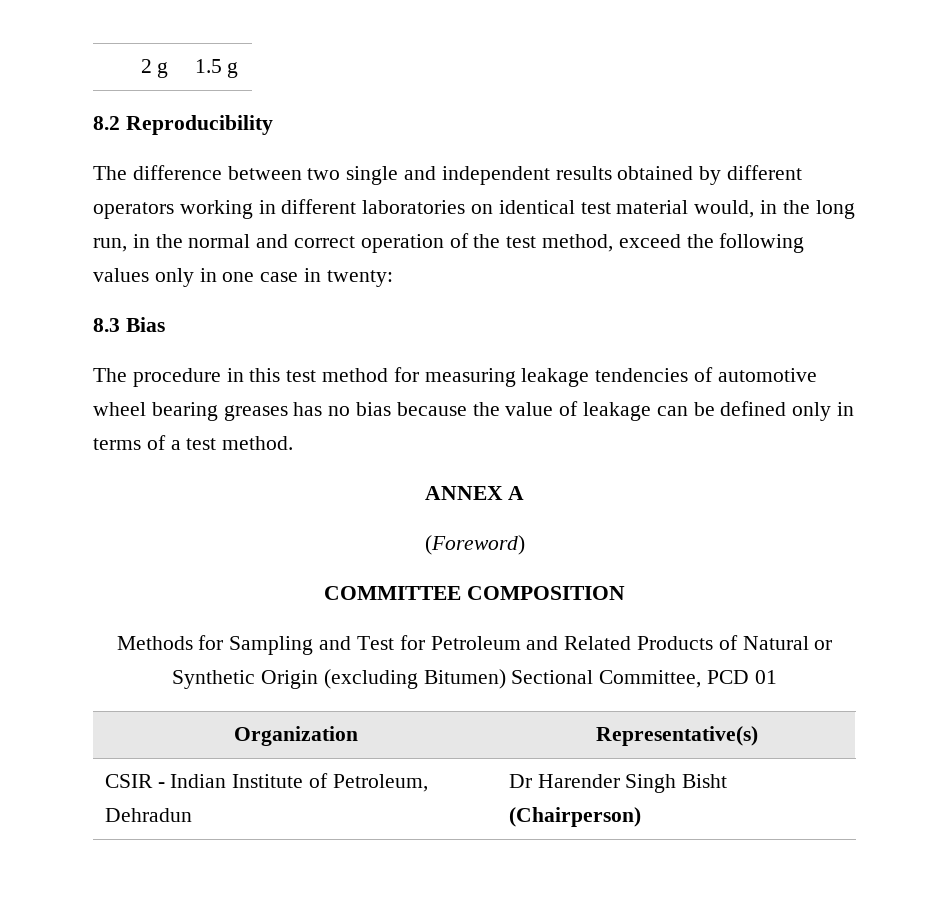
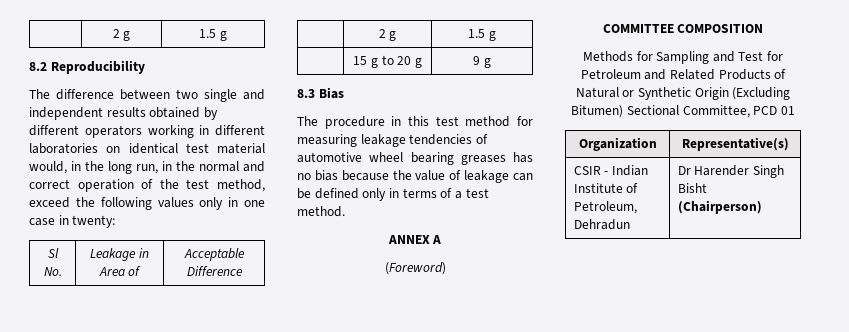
(393, 278) none -> [47,248,59,258] [43,267,62,276] [90,248,149,261] [98,266,142,276] [183,248,245,261] [186,266,243,276] [378,29,397,41] [468,29,496,41] [353,55,422,68] [473,56,491,68] // Sl No. | Leakage in Area of | Acceptable Difference // | 2 g | 1.5 g // | 15 g to 20 g | 9 g
[323,669,418,689] (excluding -> [732,87,791,100] (Excluding

